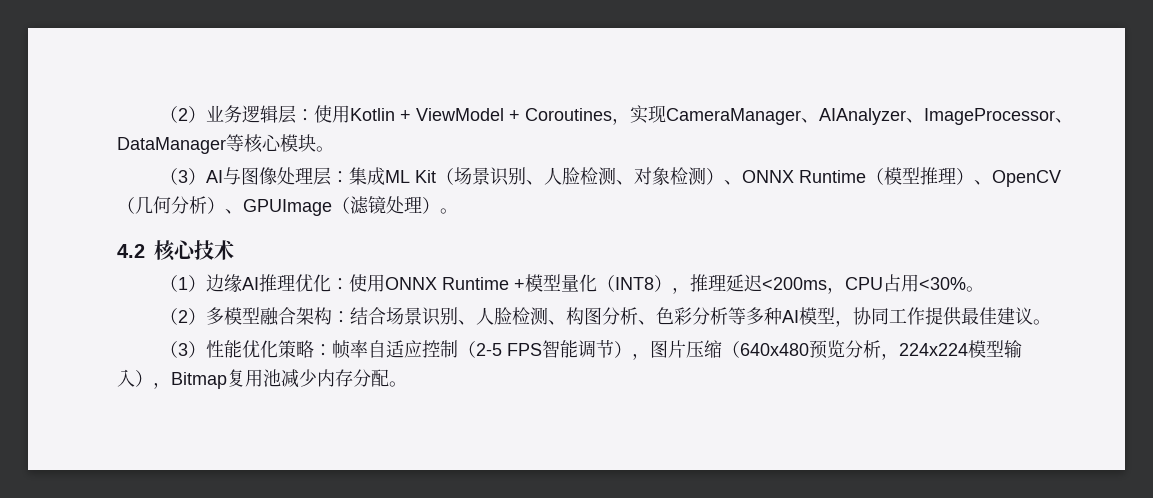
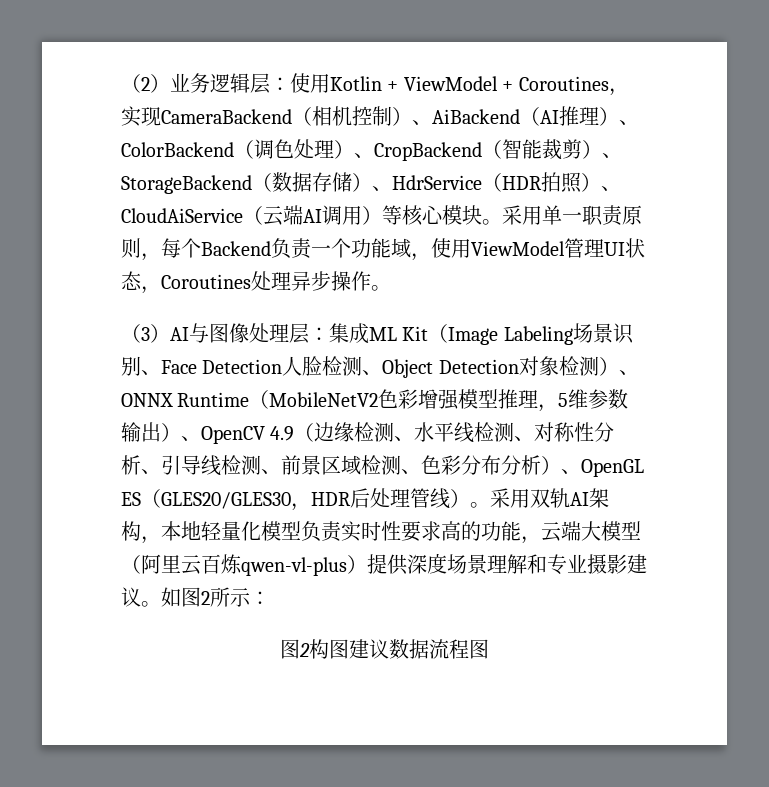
[665,108,1073,125] [117,134,316,154] CameraManager、AIAnalyzer、ImageProcessor、DataManager等核心模块 -> [161,106,639,126] [121,139,622,161] [121,172,621,194] [121,205,642,226] [121,238,645,261] [121,271,371,294] CameraBackend（相机控制）、AiBackend（AI推理）、ColorBackend（调色处理）、CropBackend（智能裁剪）、StorageBackend（数据存储）、HdrService（HDR拍照）、CloudAiService（云端AI调用）等核心模块。采用单一职责原则，每个Backend负责一个功能域，使用ViewModel管理UI状态，Coroutines处理异步操作
[453,167,634,186] 场景识别、人脸检测、 -> [448,323,634,345] [121,356,519,378] Image Labeling场景识别、Face Detection人脸检测、Object Detection
[883,167,1061,187] [117,196,458,216] [117,240,234,261] [159,274,984,294] [159,307,1051,327] [159,340,1022,360] [117,369,407,389] 模型推理）、OpenCV（几何分析）、GPUImage（滤镜处理）。 // 4.2核心技术 // （1）边缘AI推理优化：使用ONNX Runtime +模型量化（INT8），推理延迟<200ms，CPU占用<30%。 // （2）多模型融合架构：结合场景识别、人脸检测、构图分析、色彩分析等多种AI模型，协同工作提供最佳建议。 // （3）性能优化策略：帧率自适应控制（2-5 FPS智能调节），图片压缩（640x480预览分析，224x224模型输入），Bitmap复用池减少内存分配。 -> [269,389,629,412] [121,422,615,444] [121,455,644,477] [121,488,609,511] [121,521,641,544] [121,553,647,576] [121,587,270,607] [280,639,489,659] MobileNetV2色彩增强模型推理，5维参数输出）、OpenCV 4.9（边缘检测、水平线检测、对称性分析、引导线检测、前景区域检测、色彩分布分析）、OpenGL ES（GLES20/GLES30，HDR后处理管线）。采用双轨AI架构，本地轻量化模型负责实时性要求高的功能，云端大模型（阿里云百炼qwen-vl-plus）提供深度场景理解和专业摄影建议。如图2所示： // 图2构图建议数据流程图

